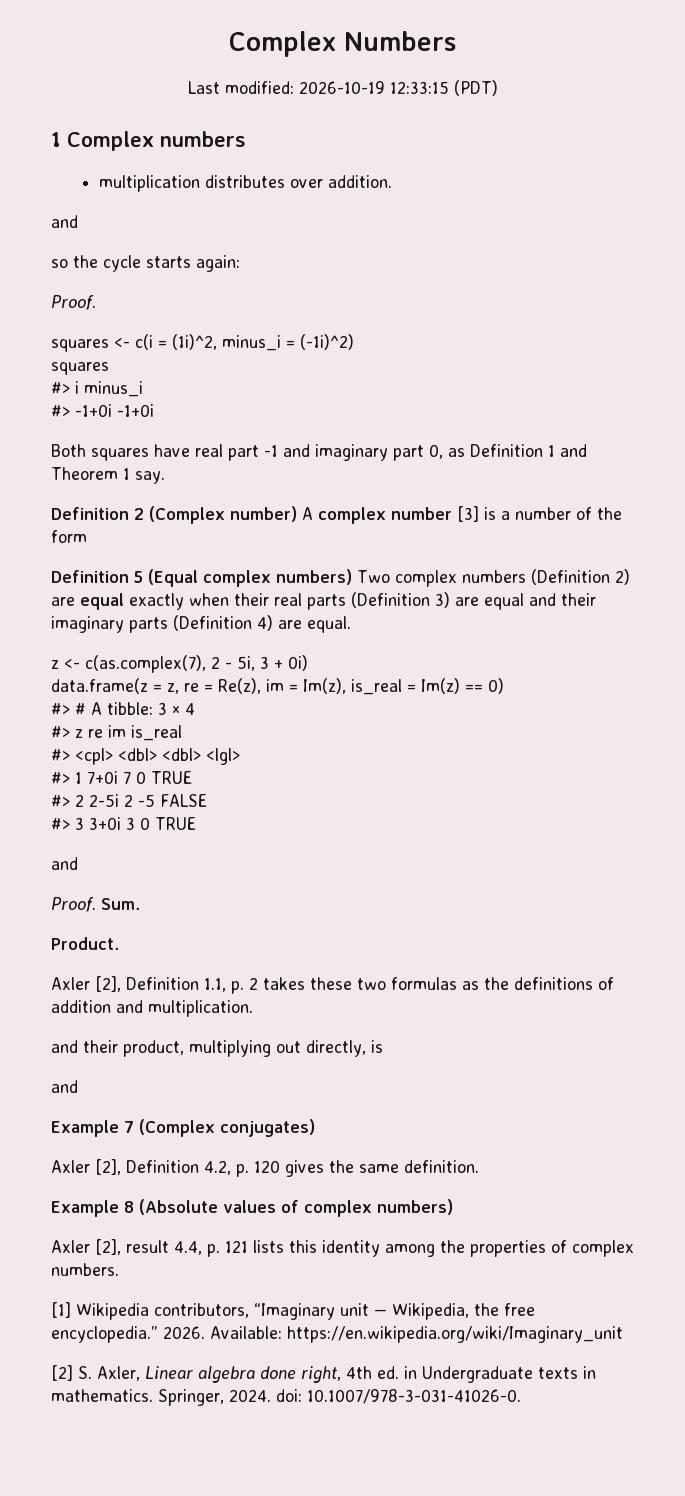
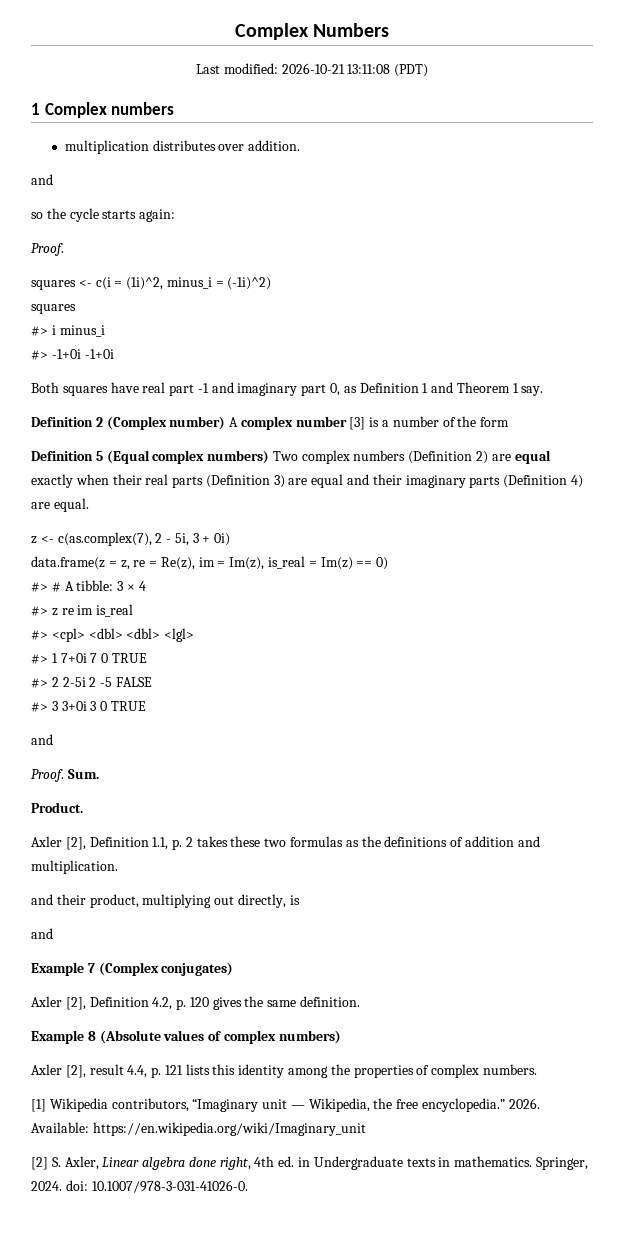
[298,81,449,94] 2026-10-19 12:33:15 -> [281,63,391,74] 2026-10-21 13:11:08

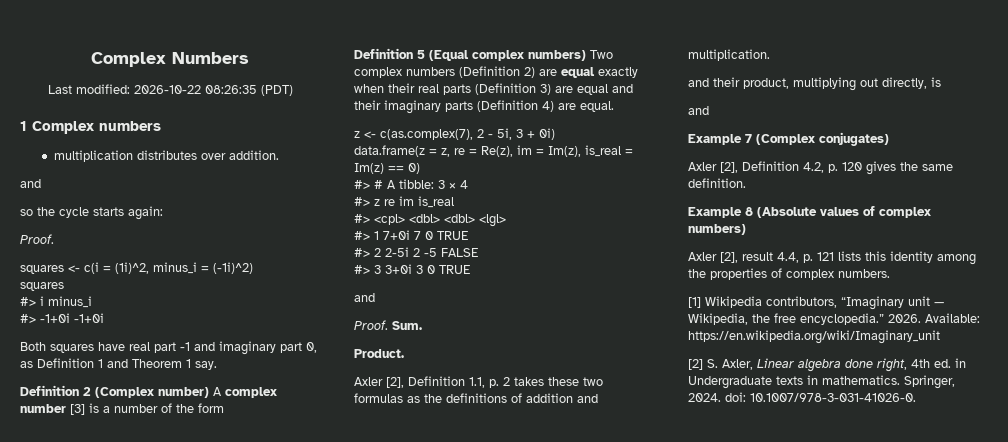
[281,63,391,74] 2026-10-21 13:11:08 -> [133,85,257,94] 2026-10-22 08:26:35

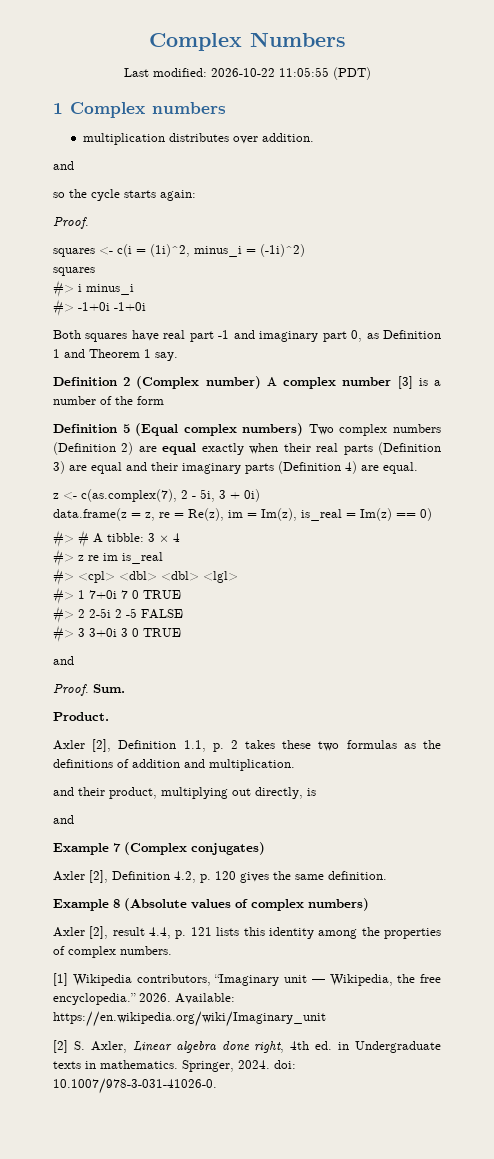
[204,85,257,94] 08:26:35 -> [278,67,329,77] 11:05:55

